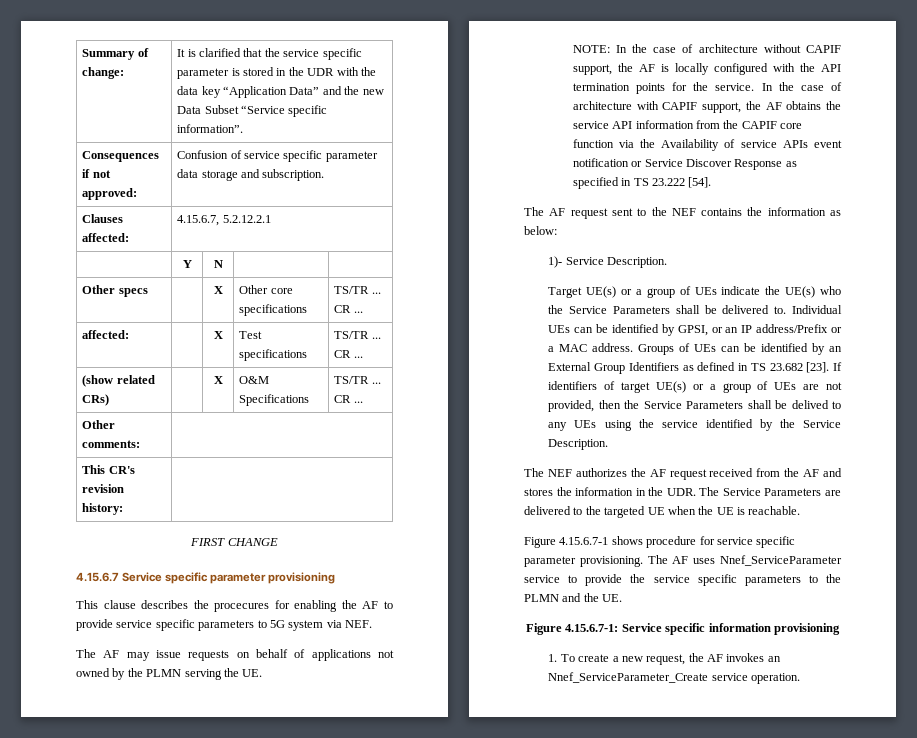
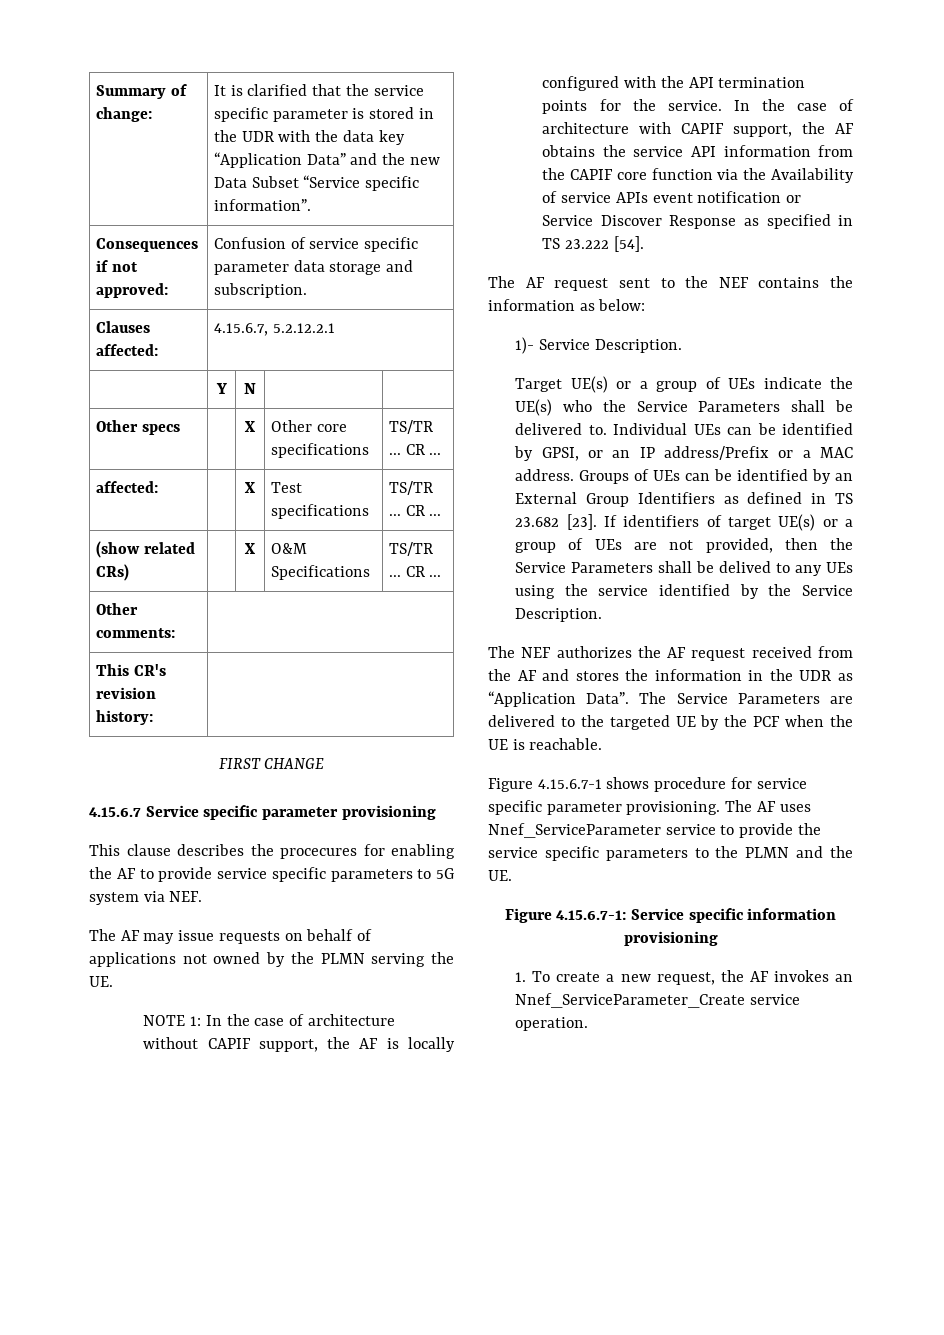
[572,45,610,53] NOTE: -> [143,1015,202,1026] NOTE 1:
[666,488,696,496] UDR. -> [799,670,853,681] [488,691,630,707] UDR as “Application Data”.
(665, 511) none -> [700,715,781,730] by the PCF

